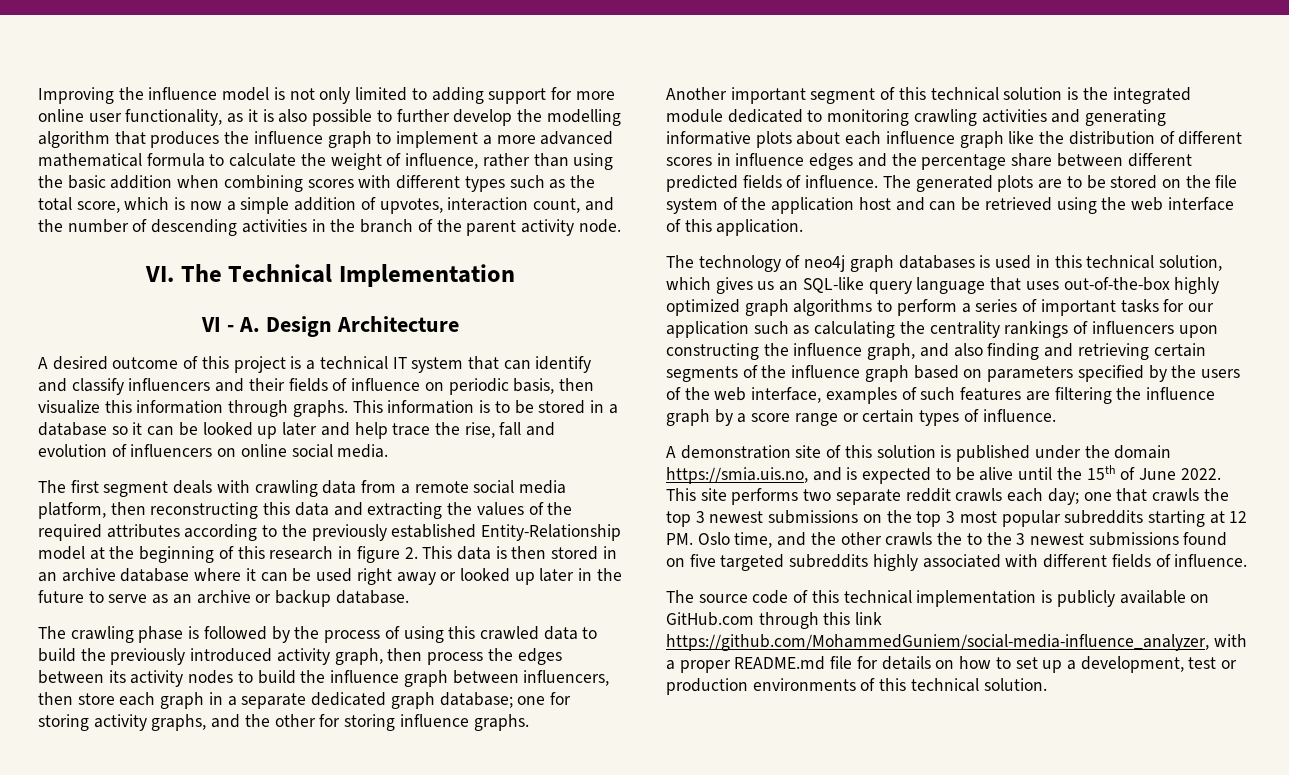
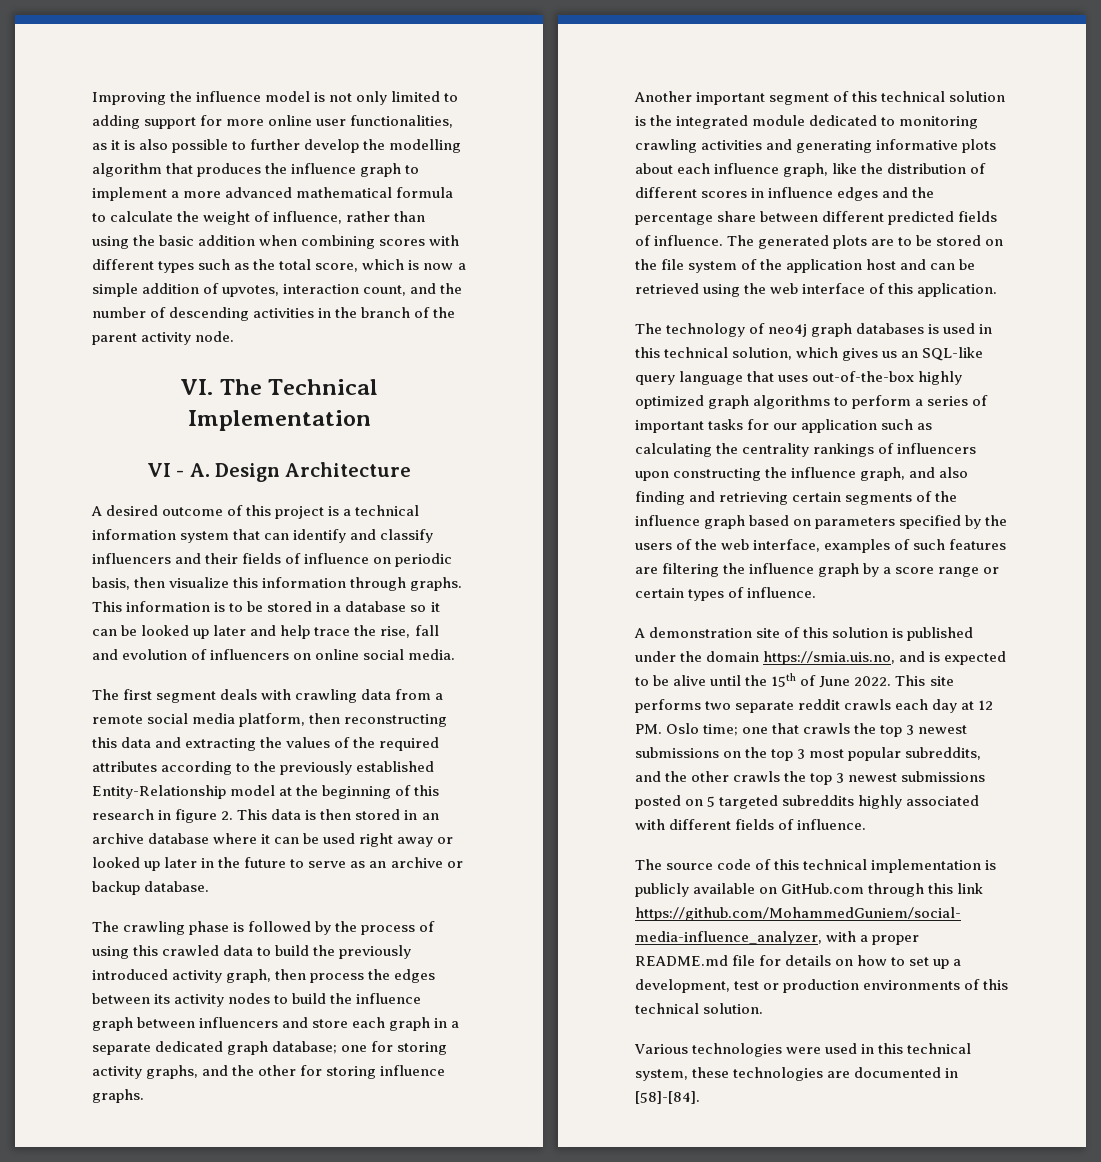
[125,109,223,126] functionality, -> [350,115,454,128] functionalities,
[392,357,407,369] IT -> [92,529,176,540] information
[523,670,610,686] [38,692,73,705] influencers, then -> [199,1017,309,1028] influencers and
[959,131,1004,148] graph -> [783,163,829,177] graph,
[1047,488,1079,505] day; -> [932,699,994,713] [635,723,739,736] day at 12 PM. Oslo time;
[1064,510,1248,527] [666,532,773,548] subreddits starting at 12 PM. Oslo time, -> [905,747,982,760] subreddits,
[966,532,1228,546] [666,554,716,567] to the 3 newest submissions found on five -> [810,771,986,785] [635,795,716,809] top 3 newest submissions posted on 5
(1047, 684) none -> [634,1043,972,1057] [635,1067,959,1081] [635,1091,700,1104] // Various technologies were used in this technical system, these technologies are documented in [58]-[84].

